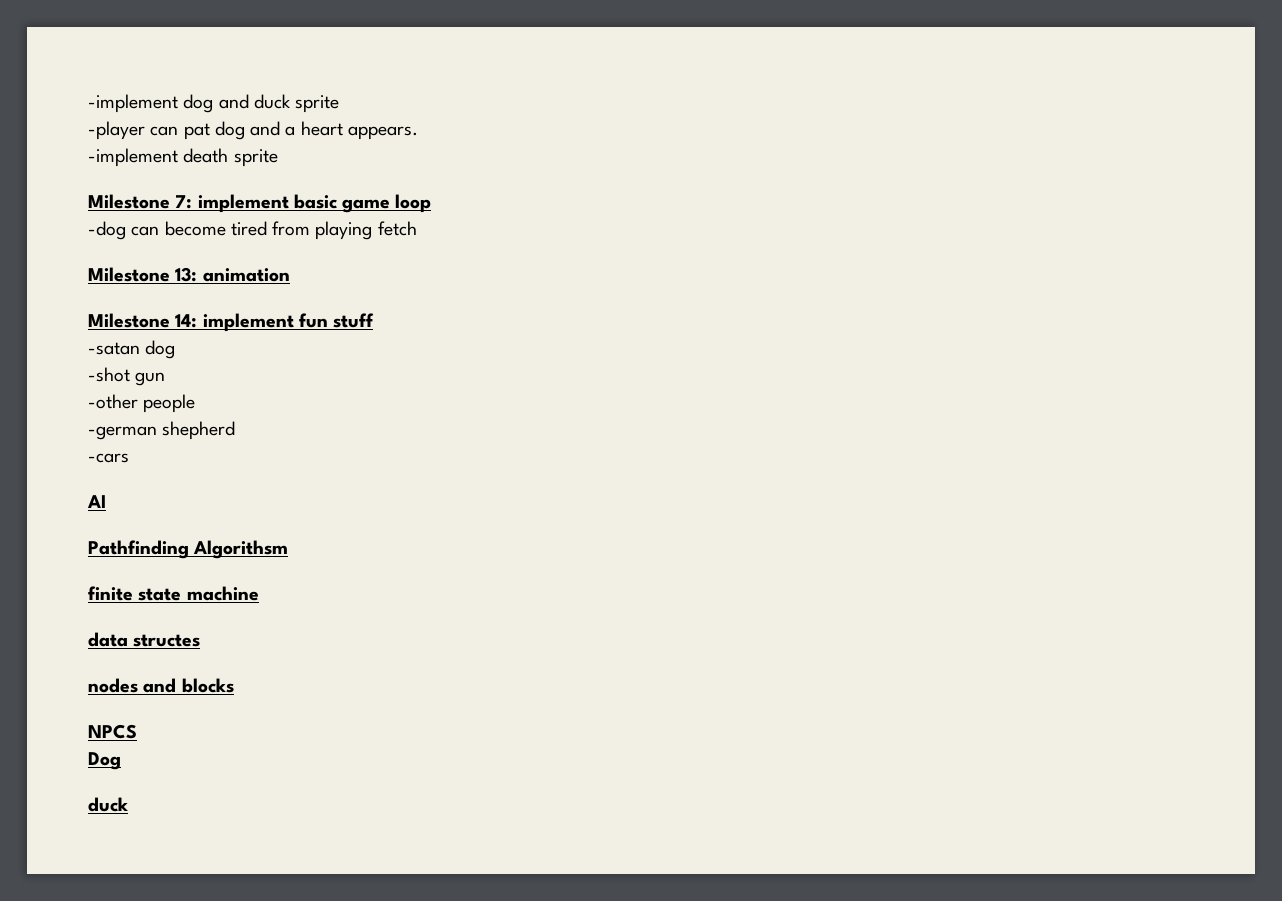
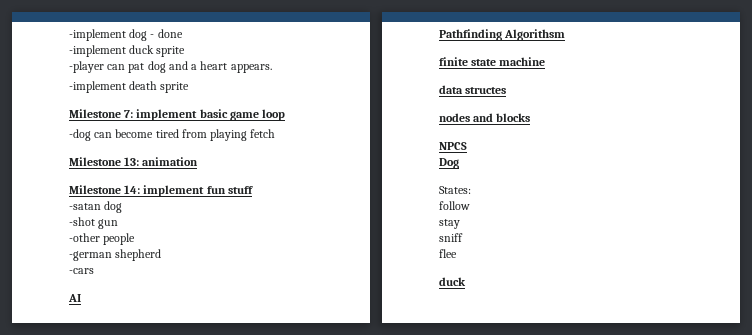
[218,94,249,109] and -> [150,29,183,38] [69,45,126,57] - done // -implement
(121, 761) none -> [439,186,471,194] [439,201,470,210] [439,219,460,229] [439,233,463,242] [439,249,457,258] // States: // follow // stay // sniff // flee

